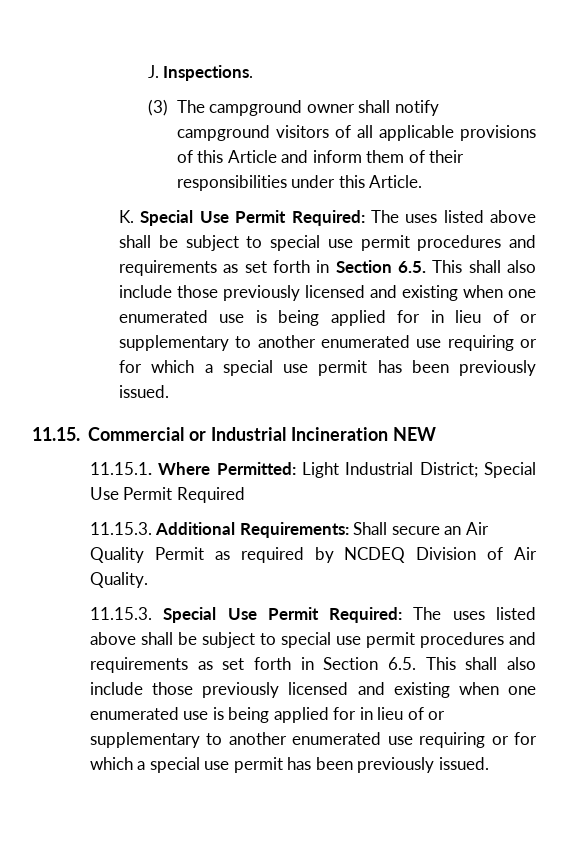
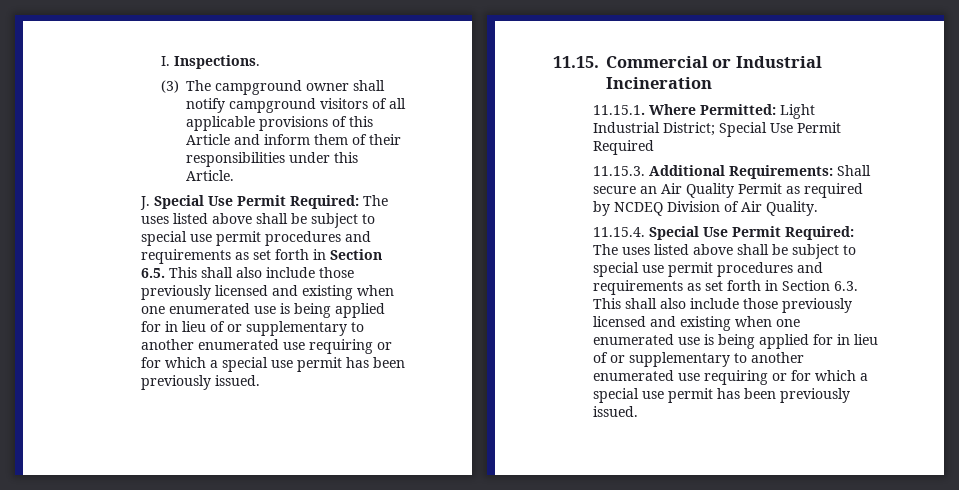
[147,65,159,78] J. -> [160,56,170,66] I.
[118,210,134,223] K. -> [139,196,150,210] J.
[392,427,436,441] NEW -> (712, 83) none
[89,607,152,620] 11.15.3. -> [592,227,645,237] 11.15.4.
[387,657,416,670] 6.5. -> [833,281,858,291] 6.3.

